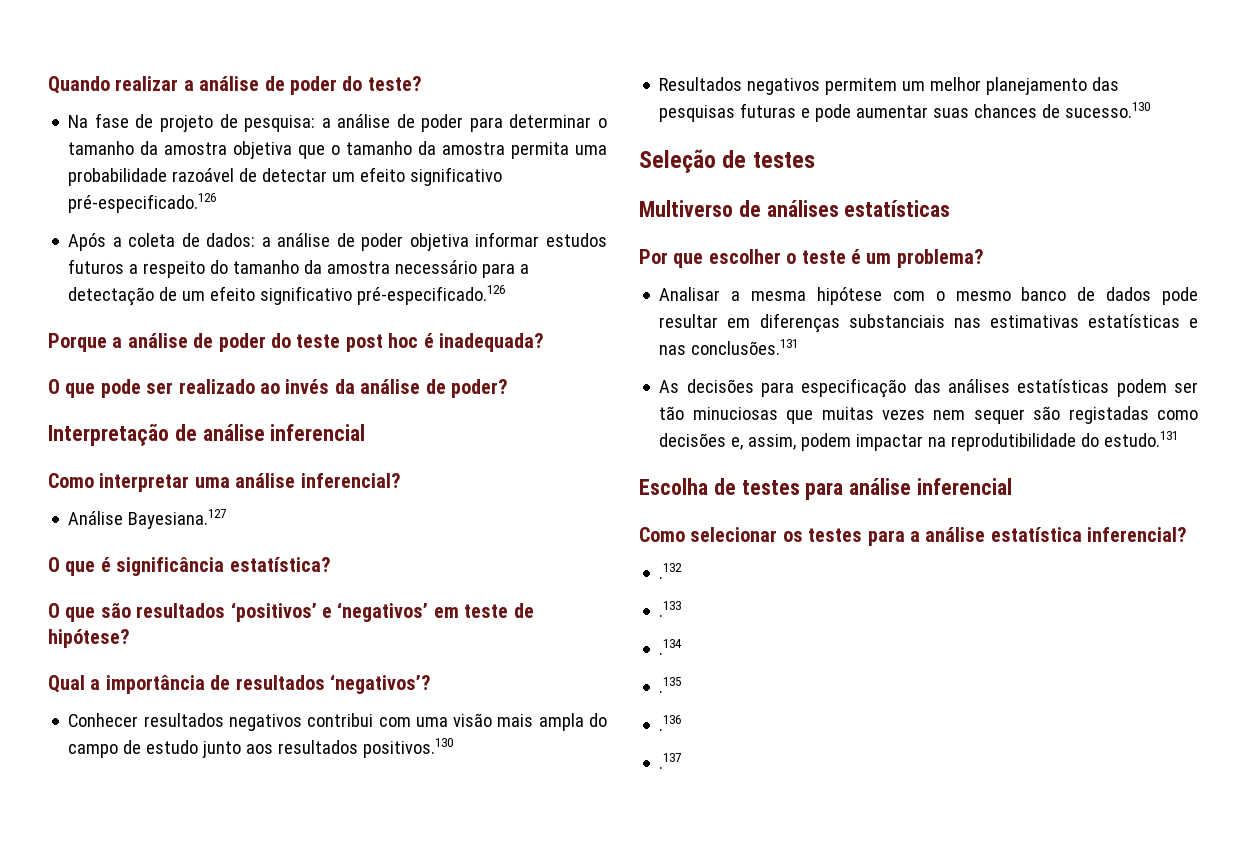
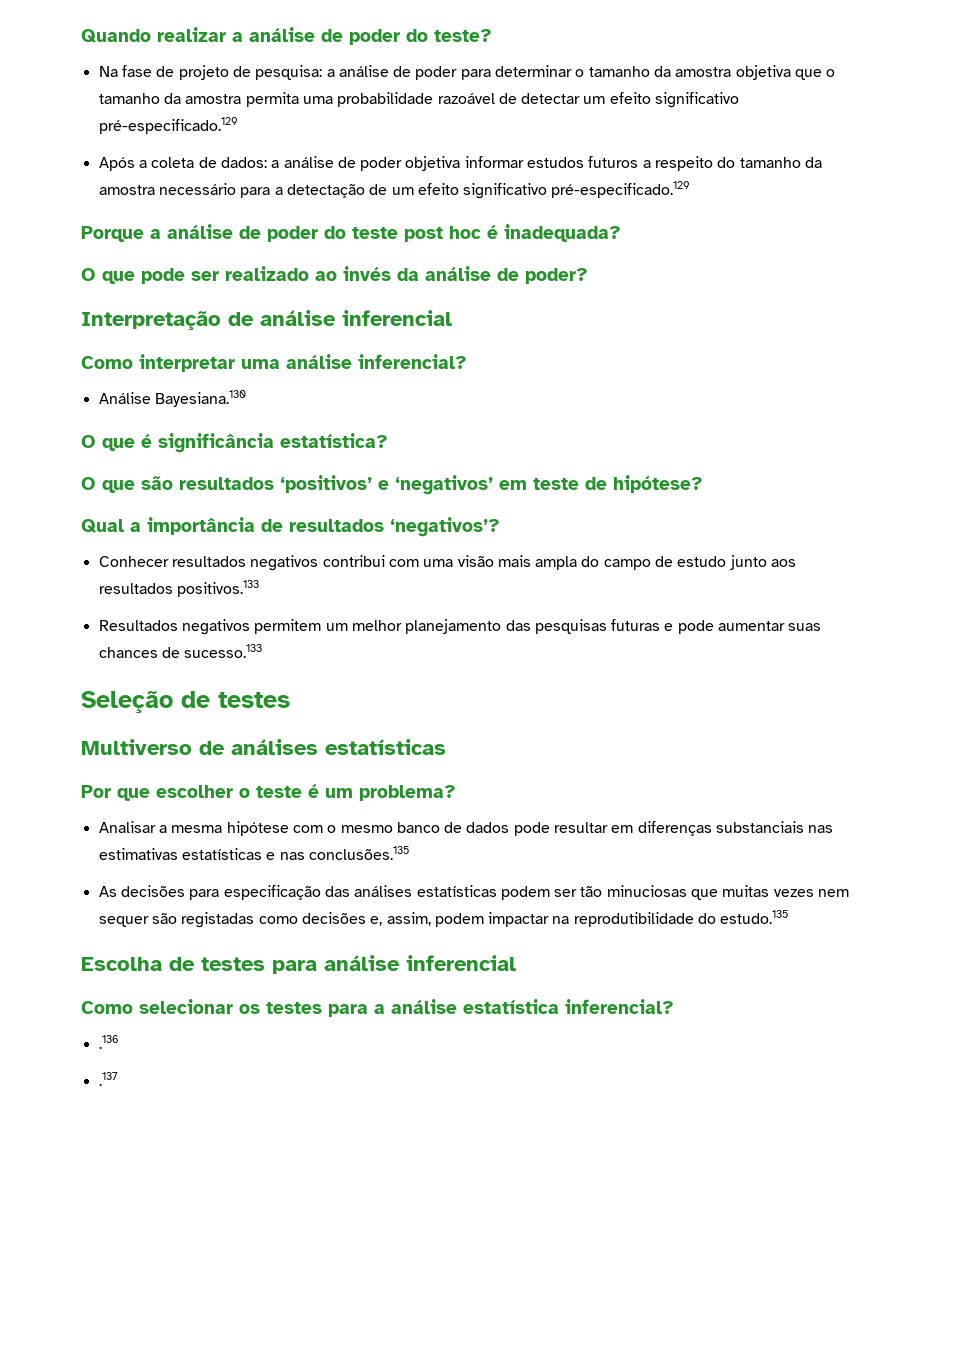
[68,193,217,213] pré-especificado.126 -> [98,117,238,134] pré-especificado.129
[357,285,506,305] pré-especificado.126 -> [551,181,691,198] pré-especificado.129
[128,509,227,529] Bayesiana.127 -> [154,390,246,407] Bayesiana.130
[363,738,454,758] positivos.130 -> [176,580,259,597] positivos.133
[1065,102,1151,118] sucesso.130 -> [184,644,263,658] sucesso.133
[691,339,799,355] conclusões.131 -> [308,846,409,860] conclusões.135
[1104,431,1179,447] estudo.131 -> [720,910,789,924] estudo.135
[659,563,683,579] [659,601,682,617] [659,639,683,655] [659,677,682,693] // .132 // .133 // .134 // .135 -> (674, 1006) none

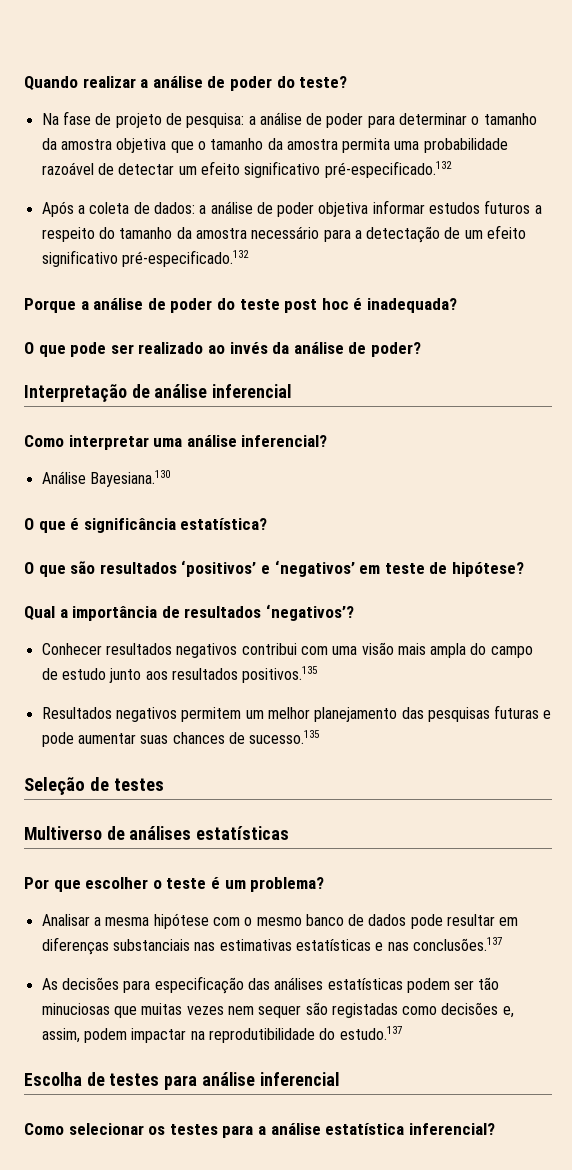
[98,117,238,134] pré-especificado.129 -> [324,161,452,178] pré-especificado.132
[551,181,691,198] pré-especificado.129 -> [121,250,249,267] pré-especificado.132
[176,580,259,597] positivos.133 -> [242,666,318,683] positivos.135
[184,644,263,658] sucesso.133 -> [249,730,320,744] sucesso.135
[308,846,409,860] conclusões.135 -> [412,937,502,951] conclusões.137
[720,910,789,924] estudo.135 -> [339,1026,402,1040] estudo.137
[98,1035,119,1049] [98,1072,118,1086] // .136 // .137 -> (495, 1129) none

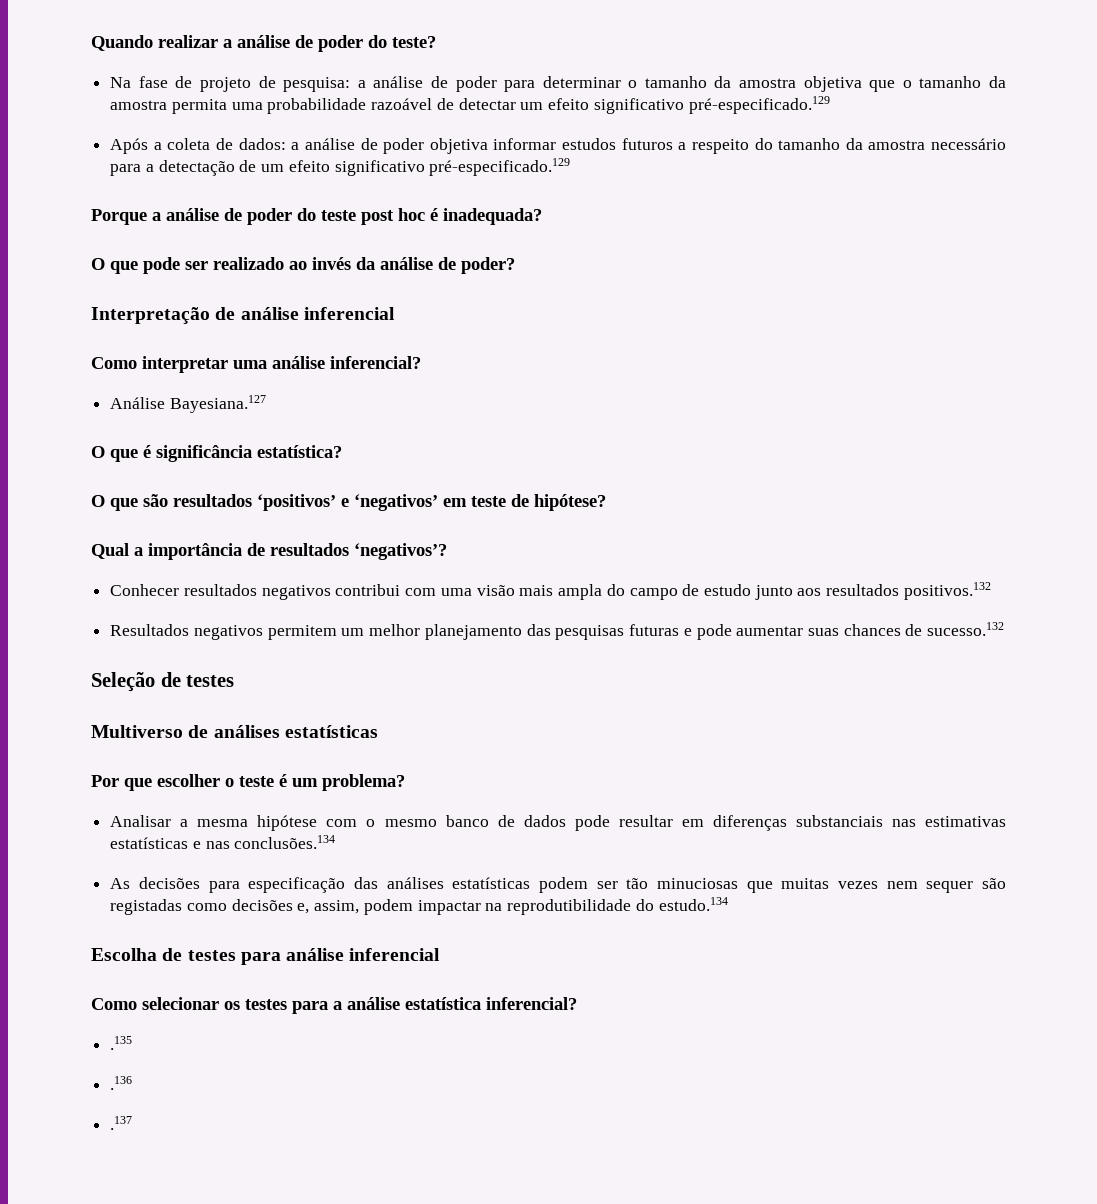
[324,161,452,178] pré-especificado.132 -> [688,96,830,114] pré-especificado.129
[121,250,249,267] pré-especificado.132 -> [429,158,571,176] pré-especificado.129
[89,470,170,487] Bayesiana.130 -> [169,395,266,413] Bayesiana.127
[242,666,318,683] positivos.135 -> [903,582,991,600] positivos.132
[249,730,320,744] sucesso.135 -> [927,622,1005,636] sucesso.132
[412,937,502,951] conclusões.137 -> [234,835,336,849] conclusões.134
[339,1026,402,1040] estudo.137 -> [658,897,728,911] estudo.134
(495, 1129) none -> [110,1036,133,1050] [110,1076,133,1090] [110,1116,133,1130] // .135 // .136 // .137

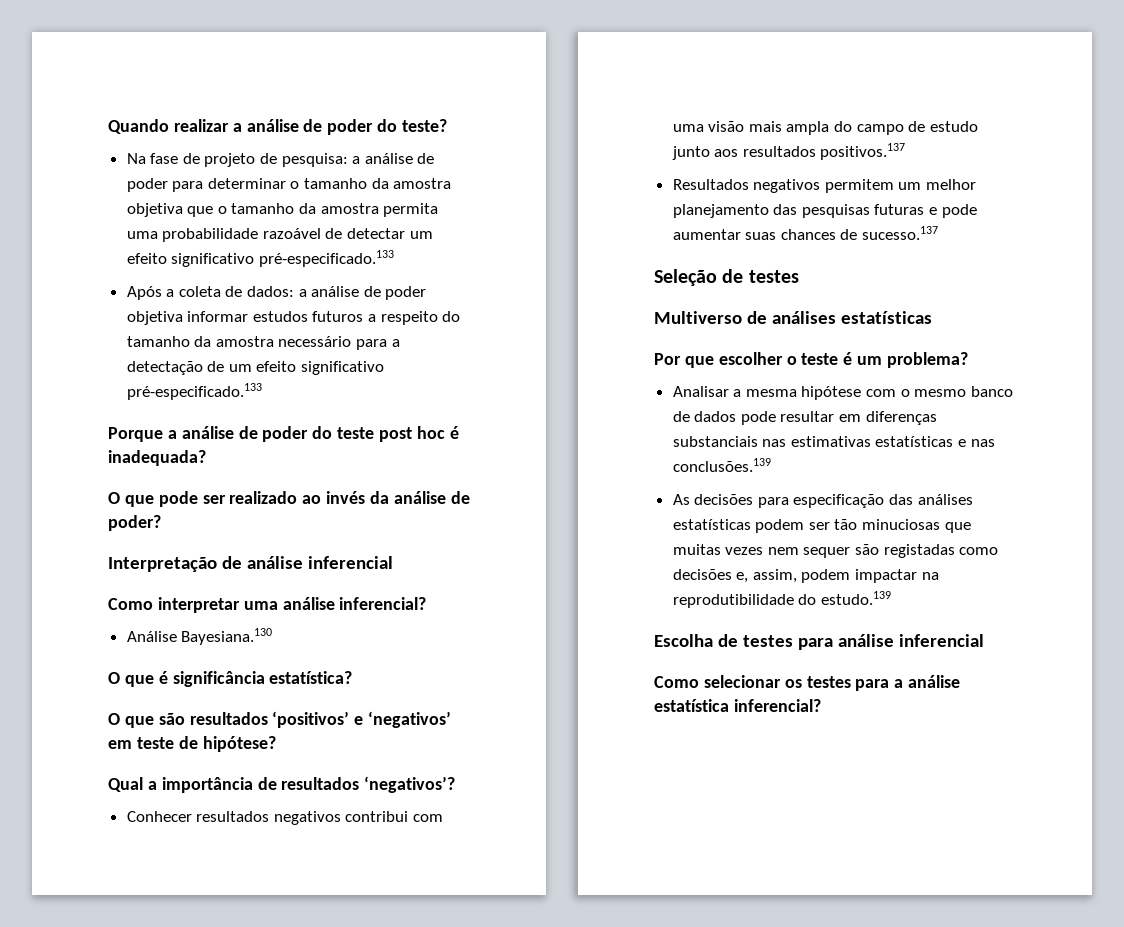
[688,96,830,114] pré-especificado.129 -> [258,250,394,267] pré-especificado.133
[429,158,571,176] pré-especificado.129 -> [126,383,262,400] pré-especificado.133
[169,395,266,413] Bayesiana.127 -> [181,628,273,645] Bayesiana.130
[903,582,991,600] positivos.132 -> [820,143,906,160] positivos.137
[927,622,1005,636] sucesso.132 -> [862,226,939,240] sucesso.137
[234,835,336,849] conclusões.134 -> [672,458,771,472] conclusões.139
[658,897,728,911] estudo.134 -> [820,591,891,605] estudo.139
[110,1036,133,1050] [110,1076,133,1090] [110,1116,133,1130] // .135 // .136 // .137 -> (821, 705) none

